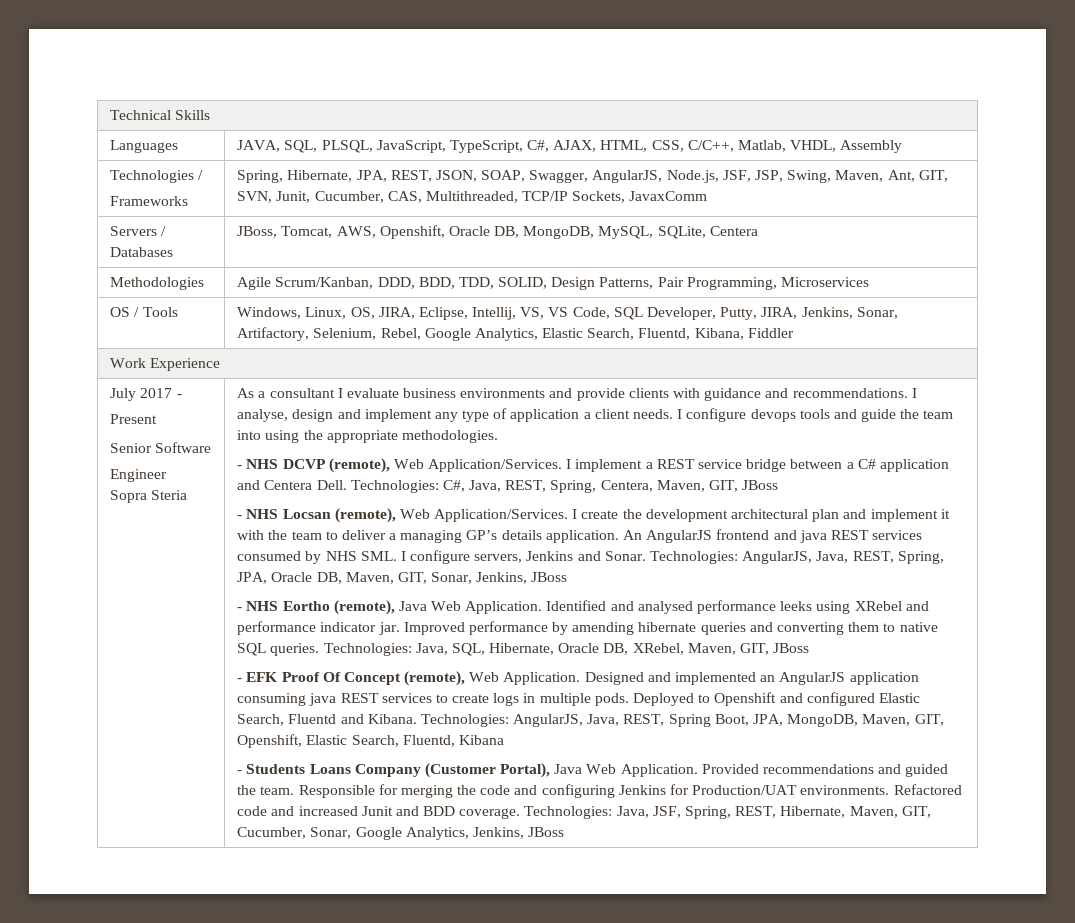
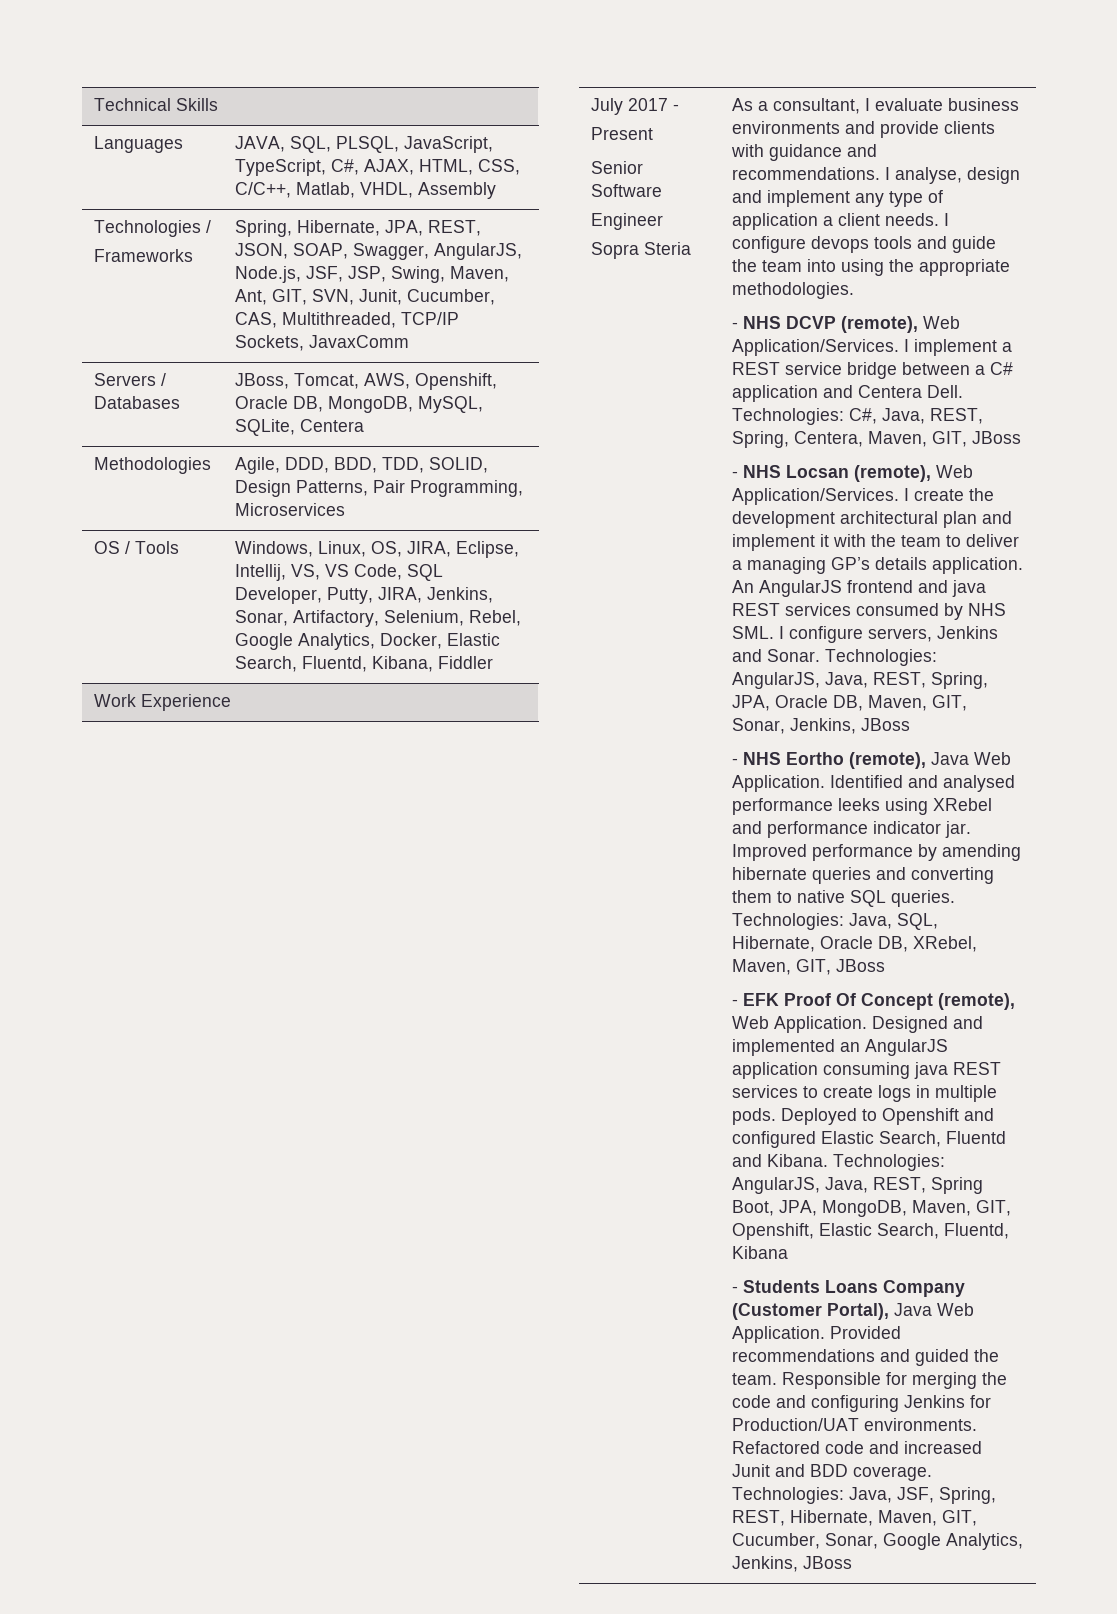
[237,277,374,290] Agile Scrum/Kanban, -> [234,457,280,474] Agile,
(538, 334) none -> [379,633,442,649] Docker,
[269,388,335,398] consultant -> [772,98,860,114] consultant,

